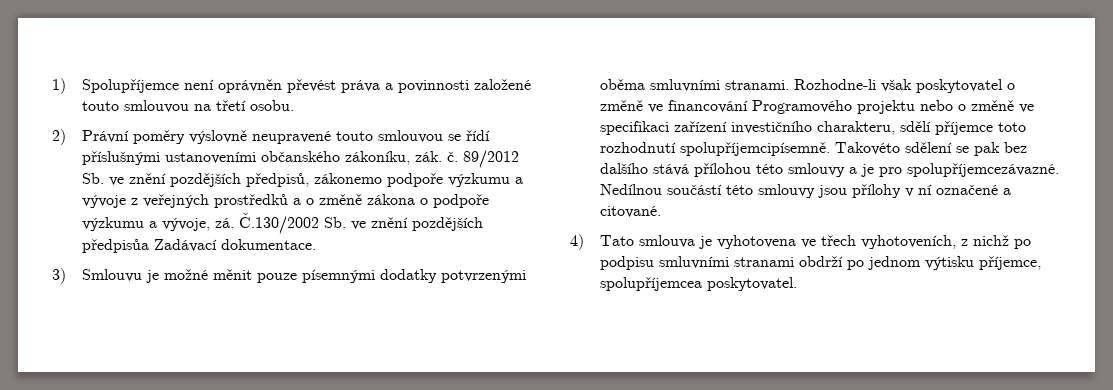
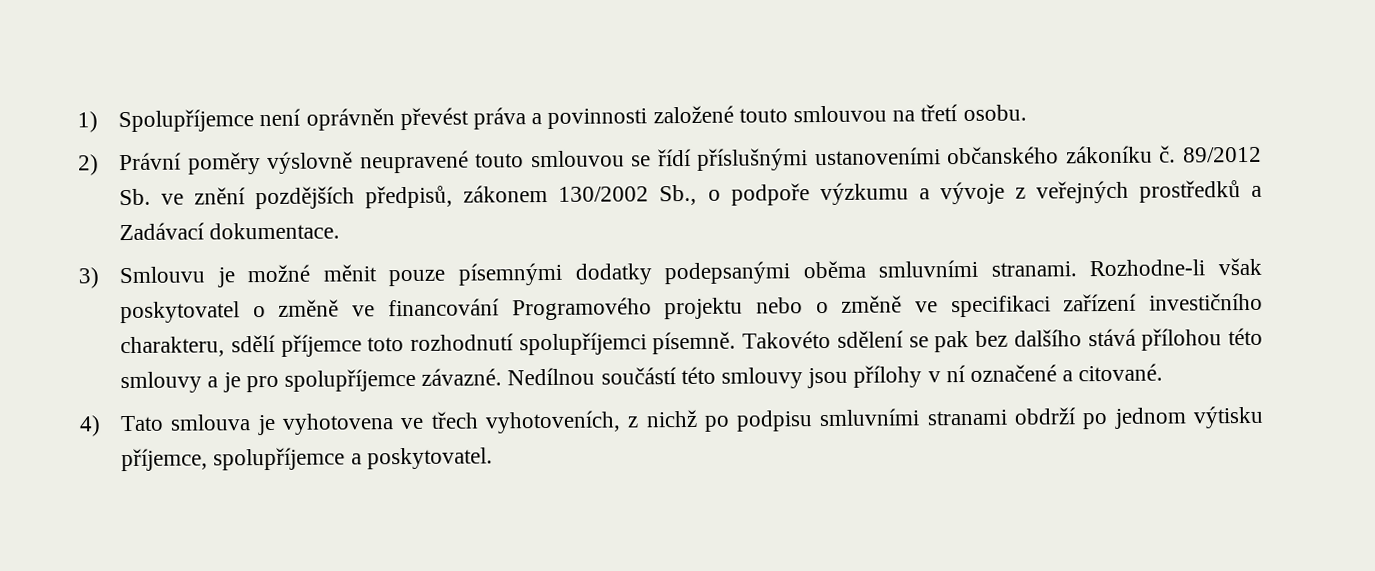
[344,151,442,165] zákoníku, zák. -> [1065,145,1153,164] zákoníku
[313,173,382,184] zákonemo -> [463,184,721,206] zákonem 130/2002 Sb., o
[305,194,489,208] [81,212,483,234] [81,239,149,253] o změně zákona o podpoře výzkumu a vývoje, zá. Č.130/2002 Sb. ve znění pozdějších předpisůa -> (1262, 191) none
[440,270,526,283] potvrzenými -> [664,261,791,285] podepsanými
[679,142,830,156] spolupříjemcipísemně. -> [518,331,737,356] spolupříjemci písemně.
[906,163,1059,177] spolupříjemcezávazné. -> [283,368,503,392] spolupříjemce závazné.
[599,277,702,291] spolupříjemcea -> [213,447,362,471] spolupříjemce a

